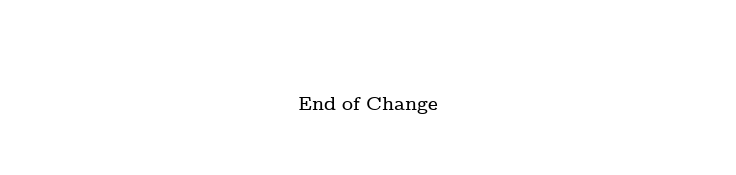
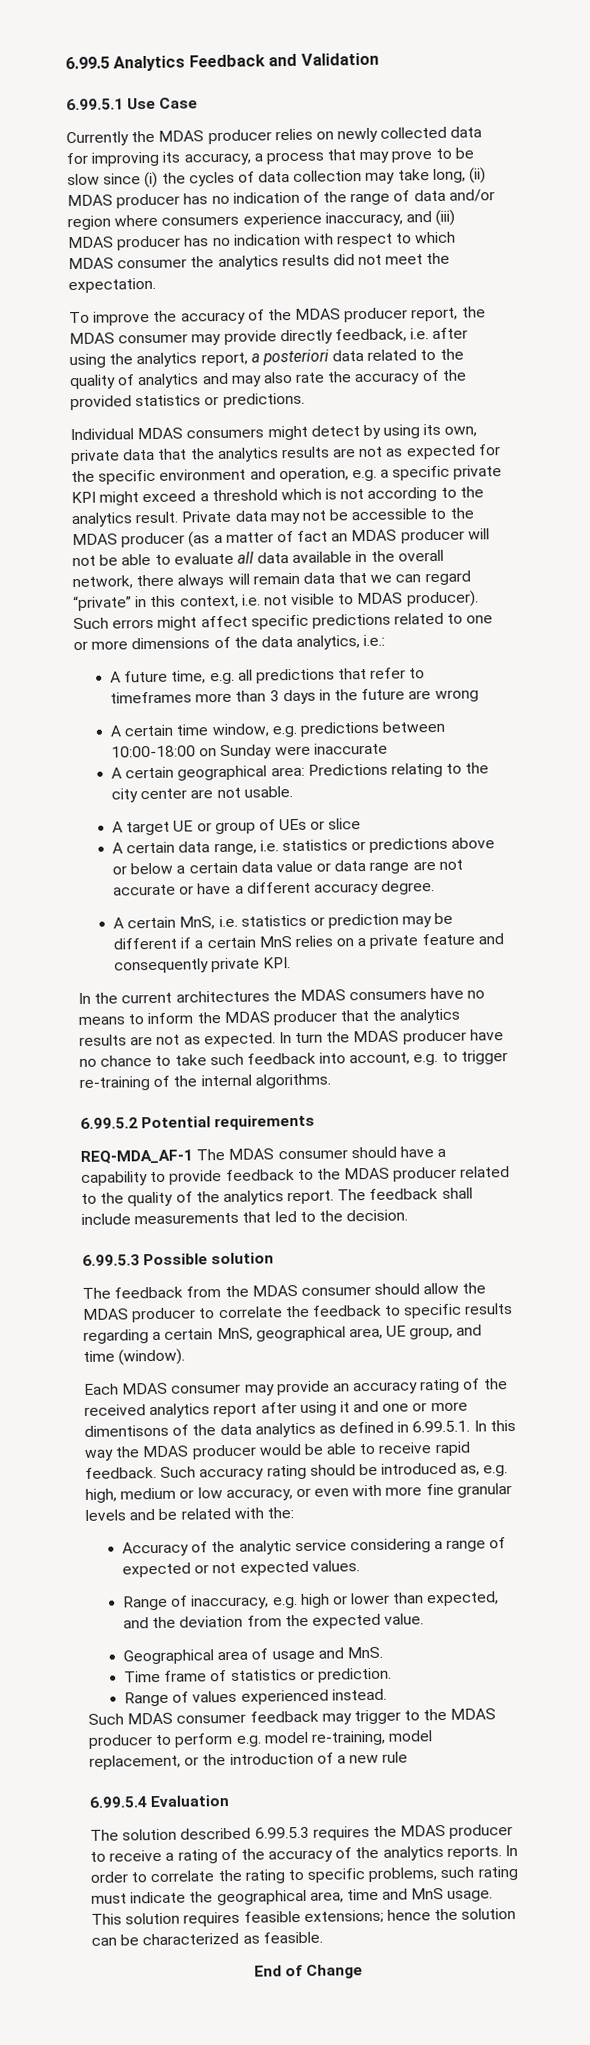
(298, 103) none -> [65,52,379,72] [66,97,199,111] [66,126,483,147] [66,147,474,167] [67,167,487,189] [67,189,495,209] [67,209,456,231] [68,231,457,251] [68,252,451,271] [68,277,156,294] [69,306,486,326] [69,327,469,346] [69,348,464,369] [69,369,467,390] [70,392,305,411] [70,423,478,441] [70,444,501,465] [71,465,503,485] [71,486,484,506] [71,507,474,528] [72,528,490,548] [72,549,444,567] [72,570,471,590] [73,590,479,612] [73,612,494,631] [73,634,386,651] [109,667,426,685] [109,688,479,705] [109,720,446,738] [110,742,388,760] [110,762,490,781] [110,786,293,803] [111,818,362,836] [111,837,496,856] [111,859,463,875] [112,880,436,896] [112,912,454,930] [112,933,504,950] [113,957,292,974] [78,987,486,1005] [78,1008,462,1026] [79,1029,504,1048] [79,1050,508,1068] [79,1073,331,1092] [80,1114,316,1131] [80,1146,447,1165] [81,1166,511,1187] [81,1187,473,1207] [81,1209,409,1225] [82,1252,275,1266] [82,1282,487,1299] [82,1302,514,1323] [83,1324,483,1344] [83,1348,186,1366] [84,1378,508,1396] [84,1400,468,1419] [84,1419,516,1438] [84,1441,471,1461] [85,1462,509,1481] [85,1483,512,1503] [85,1507,294,1521] [121,1537,507,1557] [121,1560,360,1578] [121,1591,500,1611] [122,1613,425,1629] [122,1646,383,1665] [123,1667,392,1683] [123,1688,387,1707] [88,1708,497,1725] [88,1730,434,1749] [89,1751,409,1770] [89,1794,230,1808] [90,1824,514,1841] [90,1844,519,1864] [90,1865,518,1884] [91,1888,494,1906] [91,1907,517,1927] [91,1931,323,1946] 6.99.5 Analytics Feedback and Validation // 6.99.5.1 Use Case // Currently the MDAS producer relies on newly collected data for improving its accuracy, a process that may prove to be slow since (i) the cycles of data collection may take long, (ii) MDAS producer has no indication of the range of data and/or region where consumers experience inaccuracy, and (iii) MDAS producer has no indication with respect to which MDAS consumer the analytics results did not meet the expectation. // To improve the accuracy of the MDAS producer report, the MDAS consumer may provide directly feedback, i.e. after using the analytics report, a posteriori data related to the quality of analytics and may also rate the accuracy of the provided statistics or predictions. // Individual MDAS consumers might detect by using its own, private data that the analytics results are not as expected for the specific environment and operation, e.g. a specific private KPI might exceed a threshold which is not according to the analytics result. Private data may not be accessible to the MDAS producer (as a matter of fact an MDAS producer will not be able to evaluate all data available in the overall network, there always will remain data that we can regard “private” in this context, i.e. not visible to MDAS producer). Such errors might affect specific predictions related to one or more dimensions of the data analytics, i.e.: // A future time, e.g. all predictions that refer to timeframes more than 3 days in the future are wrong // A certain time window, e.g. predictions between 10:00-18:00 on Sunday were inaccurate // A certain geographical area: Predictions relating to the city center are not usable. // A target UE or group of UEs or slice // A certain data range, i.e. statistics or predictions above or below a certain data value or data range are not accurate or have a different accuracy degree. // A certain MnS, i.e. statistics or prediction may be different if a certain MnS relies on a private feature and consequently private KPI. // In the current architectures the MDAS consumers have no means to inform the MDAS producer that the analytics results are not as expected. In turn the MDAS producer have no chance to take such feedback into account, e.g. to trigger re-training of the internal algorithms. // 6.99.5.2 Potential requirements // REQ-MDA_AF-1 The MDAS consumer should have a capability to provide feedback to the MDAS producer related to the quality of the analytics report. The feedback shall include measurements that led to the decision. // 6.99.5.3 Possible solution // The feedback from the MDAS consumer should allow the MDAS producer to correlate the feedback to specific results regarding a certain MnS, geographical area, UE group, and time (window). // Each MDAS consumer may provide an accuracy rating of the received analytics report after using it and one or more dimentisons of the data analytics as defined in 6.99.5.1. In this way the MDAS producer would be able to receive rapid feedback. Such accuracy rating should be introduced as, e.g. high, medium or low accuracy, or even with more fine granular levels and be related with the: // Accuracy of the analytic service considering a range of expected or not expected values. // Range of inaccuracy, e.g. high or lower than expected, and the deviation from the expected value. // Geographical area of usage and MnS. // Time frame of statistics or prediction. // Range of values experienced instead. // Such MDAS consumer feedback may trigger to the MDAS producer to perform e.g. model re-training, model replacement, or the introduction of a new rule // 6.99.5.4 Evaluation // The solution described 6.99.5.3 requires the MDAS producer to receive a rating of the accuracy of the analytics reports. In order to correlate the rating to specific problems, such rating must indicate the geographical area, time and MnS usage. This solution requires feasible extensions; hence the solution can be characterized as feasible. //

